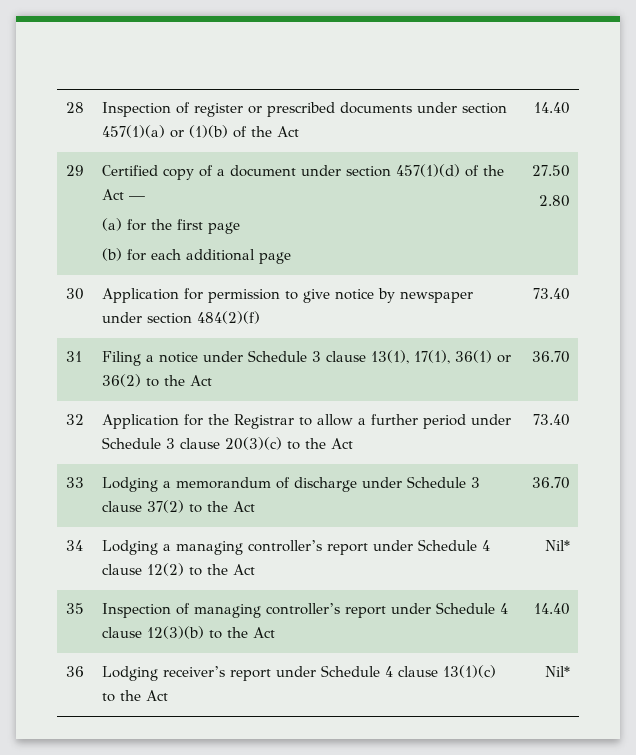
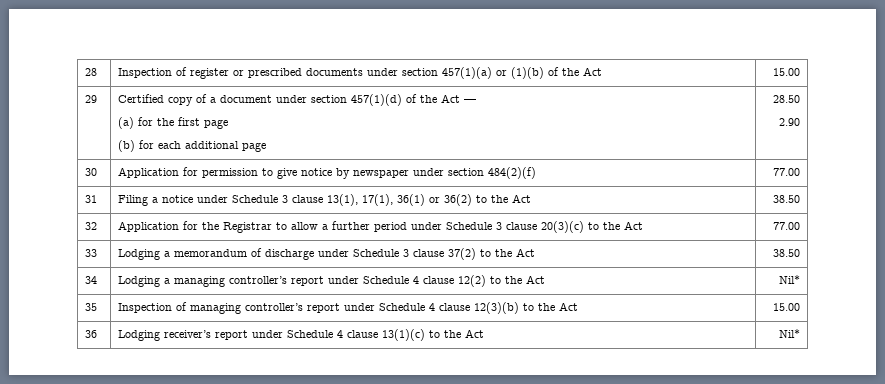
[534,102,571,114] 14.40 -> [773,68,801,76] 15.00
[532,165,571,177] [539,195,571,207] 27.50 // 2.80 -> [773,95,801,103] [779,118,801,126] 28.50 // 2.90
[533,288,571,300] 73.40 -> [773,168,801,176] 77.00
[532,351,571,363] 36.70 -> [773,195,801,203] 38.50
[533,414,571,426] 73.40 -> [773,222,801,230] 77.00
[532,477,571,489] 36.70 -> [773,249,801,257] 38.50
[534,603,571,615] 14.40 -> [773,303,801,311] 15.00

